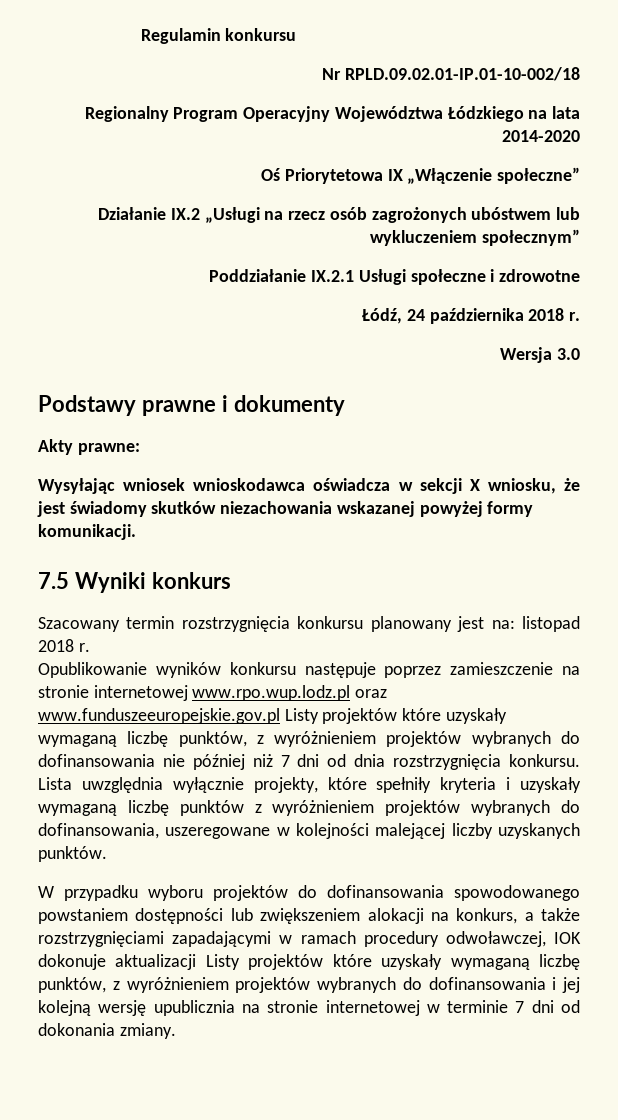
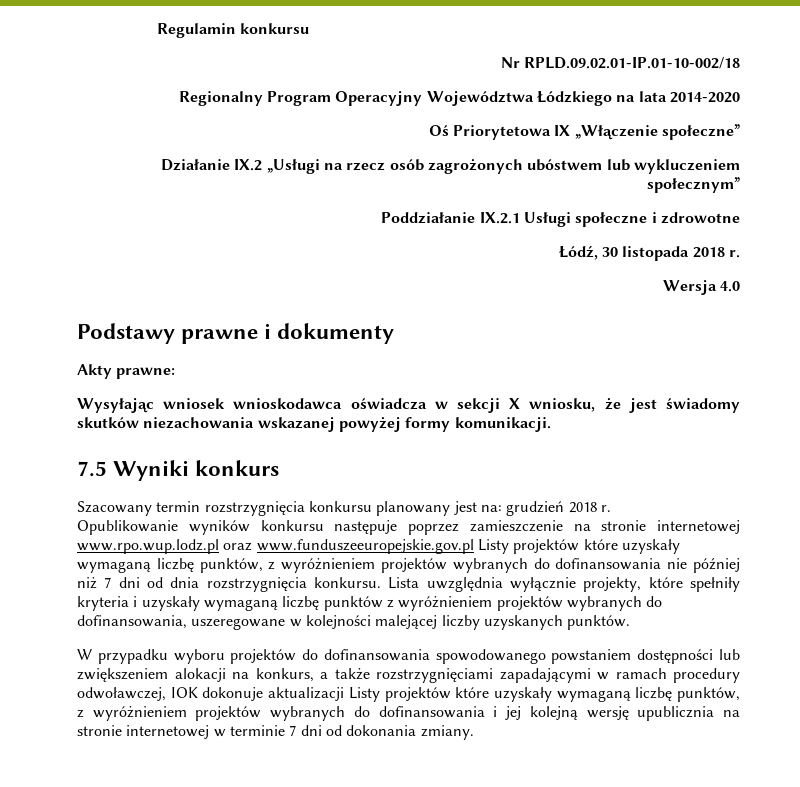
[406,308,524,324] 24 października -> [602,246,690,261] 30 listopada
[557,348,580,360] 3.0 -> [720,281,741,292] 4.0
[522,616,580,632] listopad -> [506,501,565,516] grudzień

